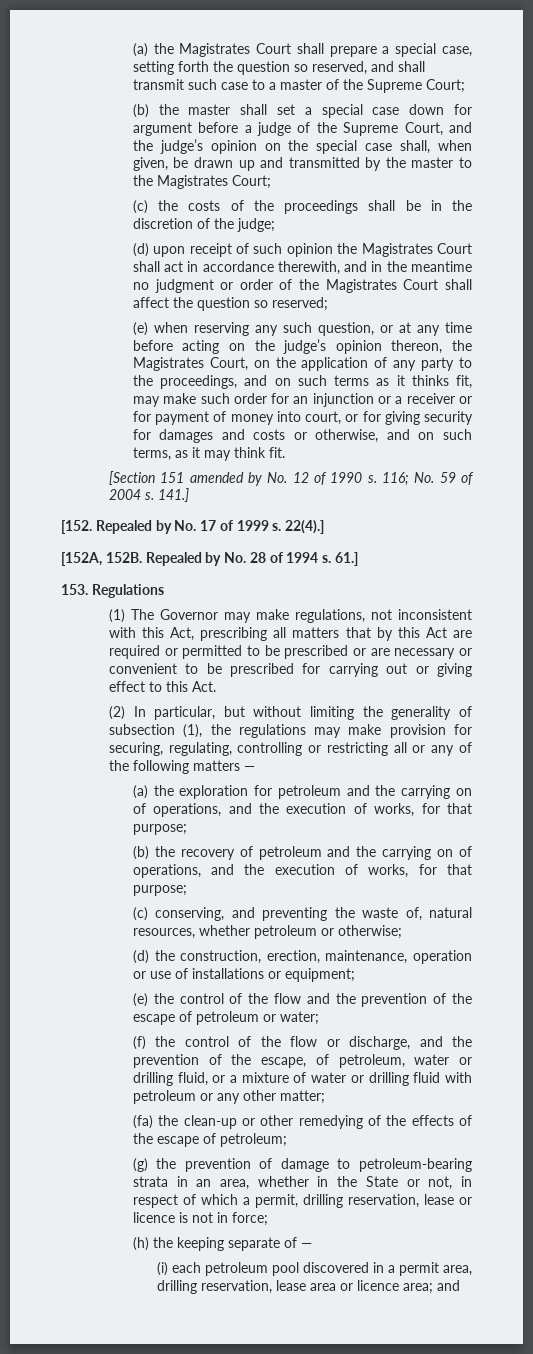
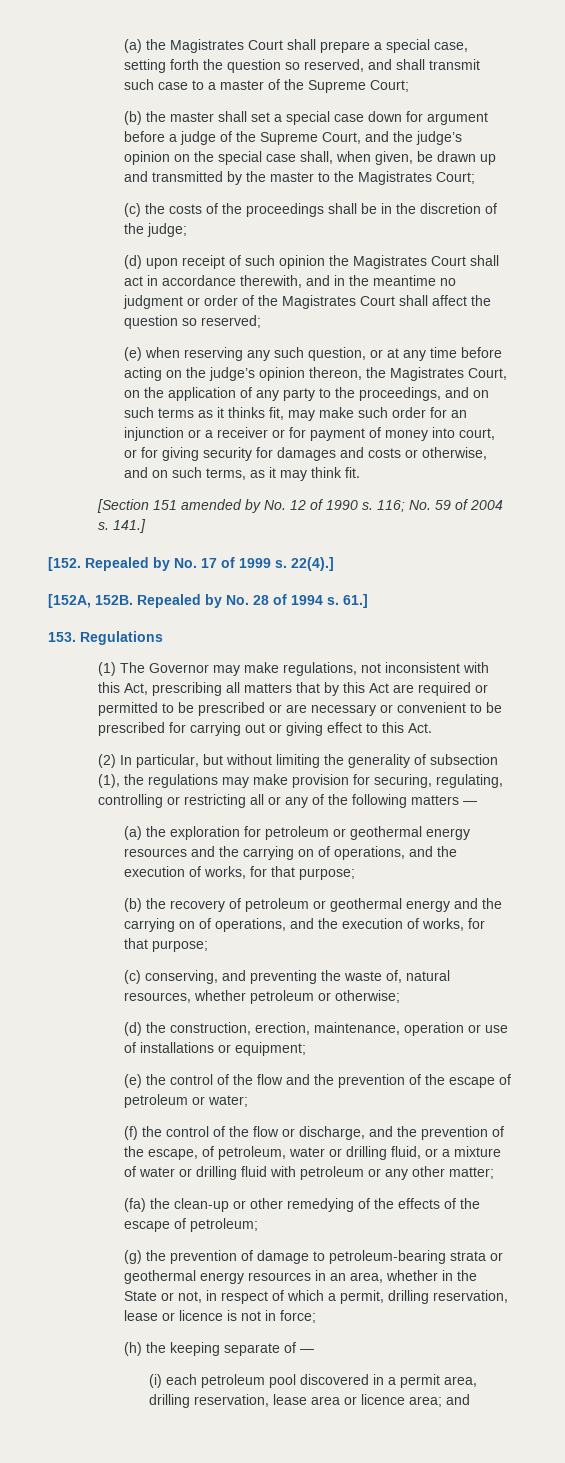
(341, 792) none -> [332,826,470,840] [123,848,187,857] or geothermal energy resources
(322, 853) none -> [312,898,450,912] or geothermal energy
(168, 1181) none -> [489,1252,503,1261] [123,1270,311,1284] or geothermal energy resources

